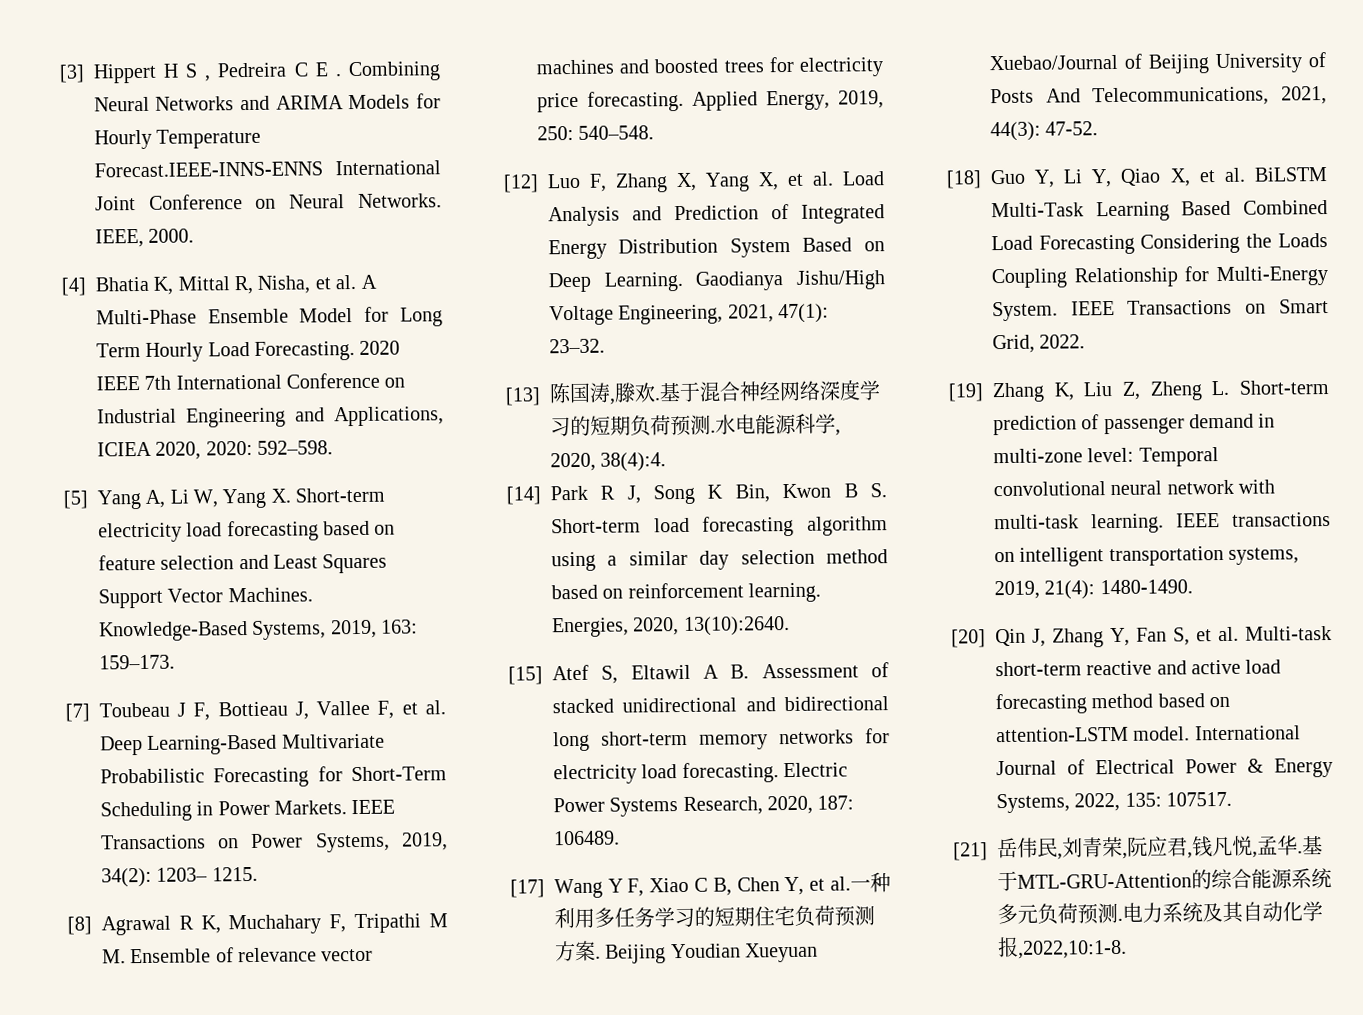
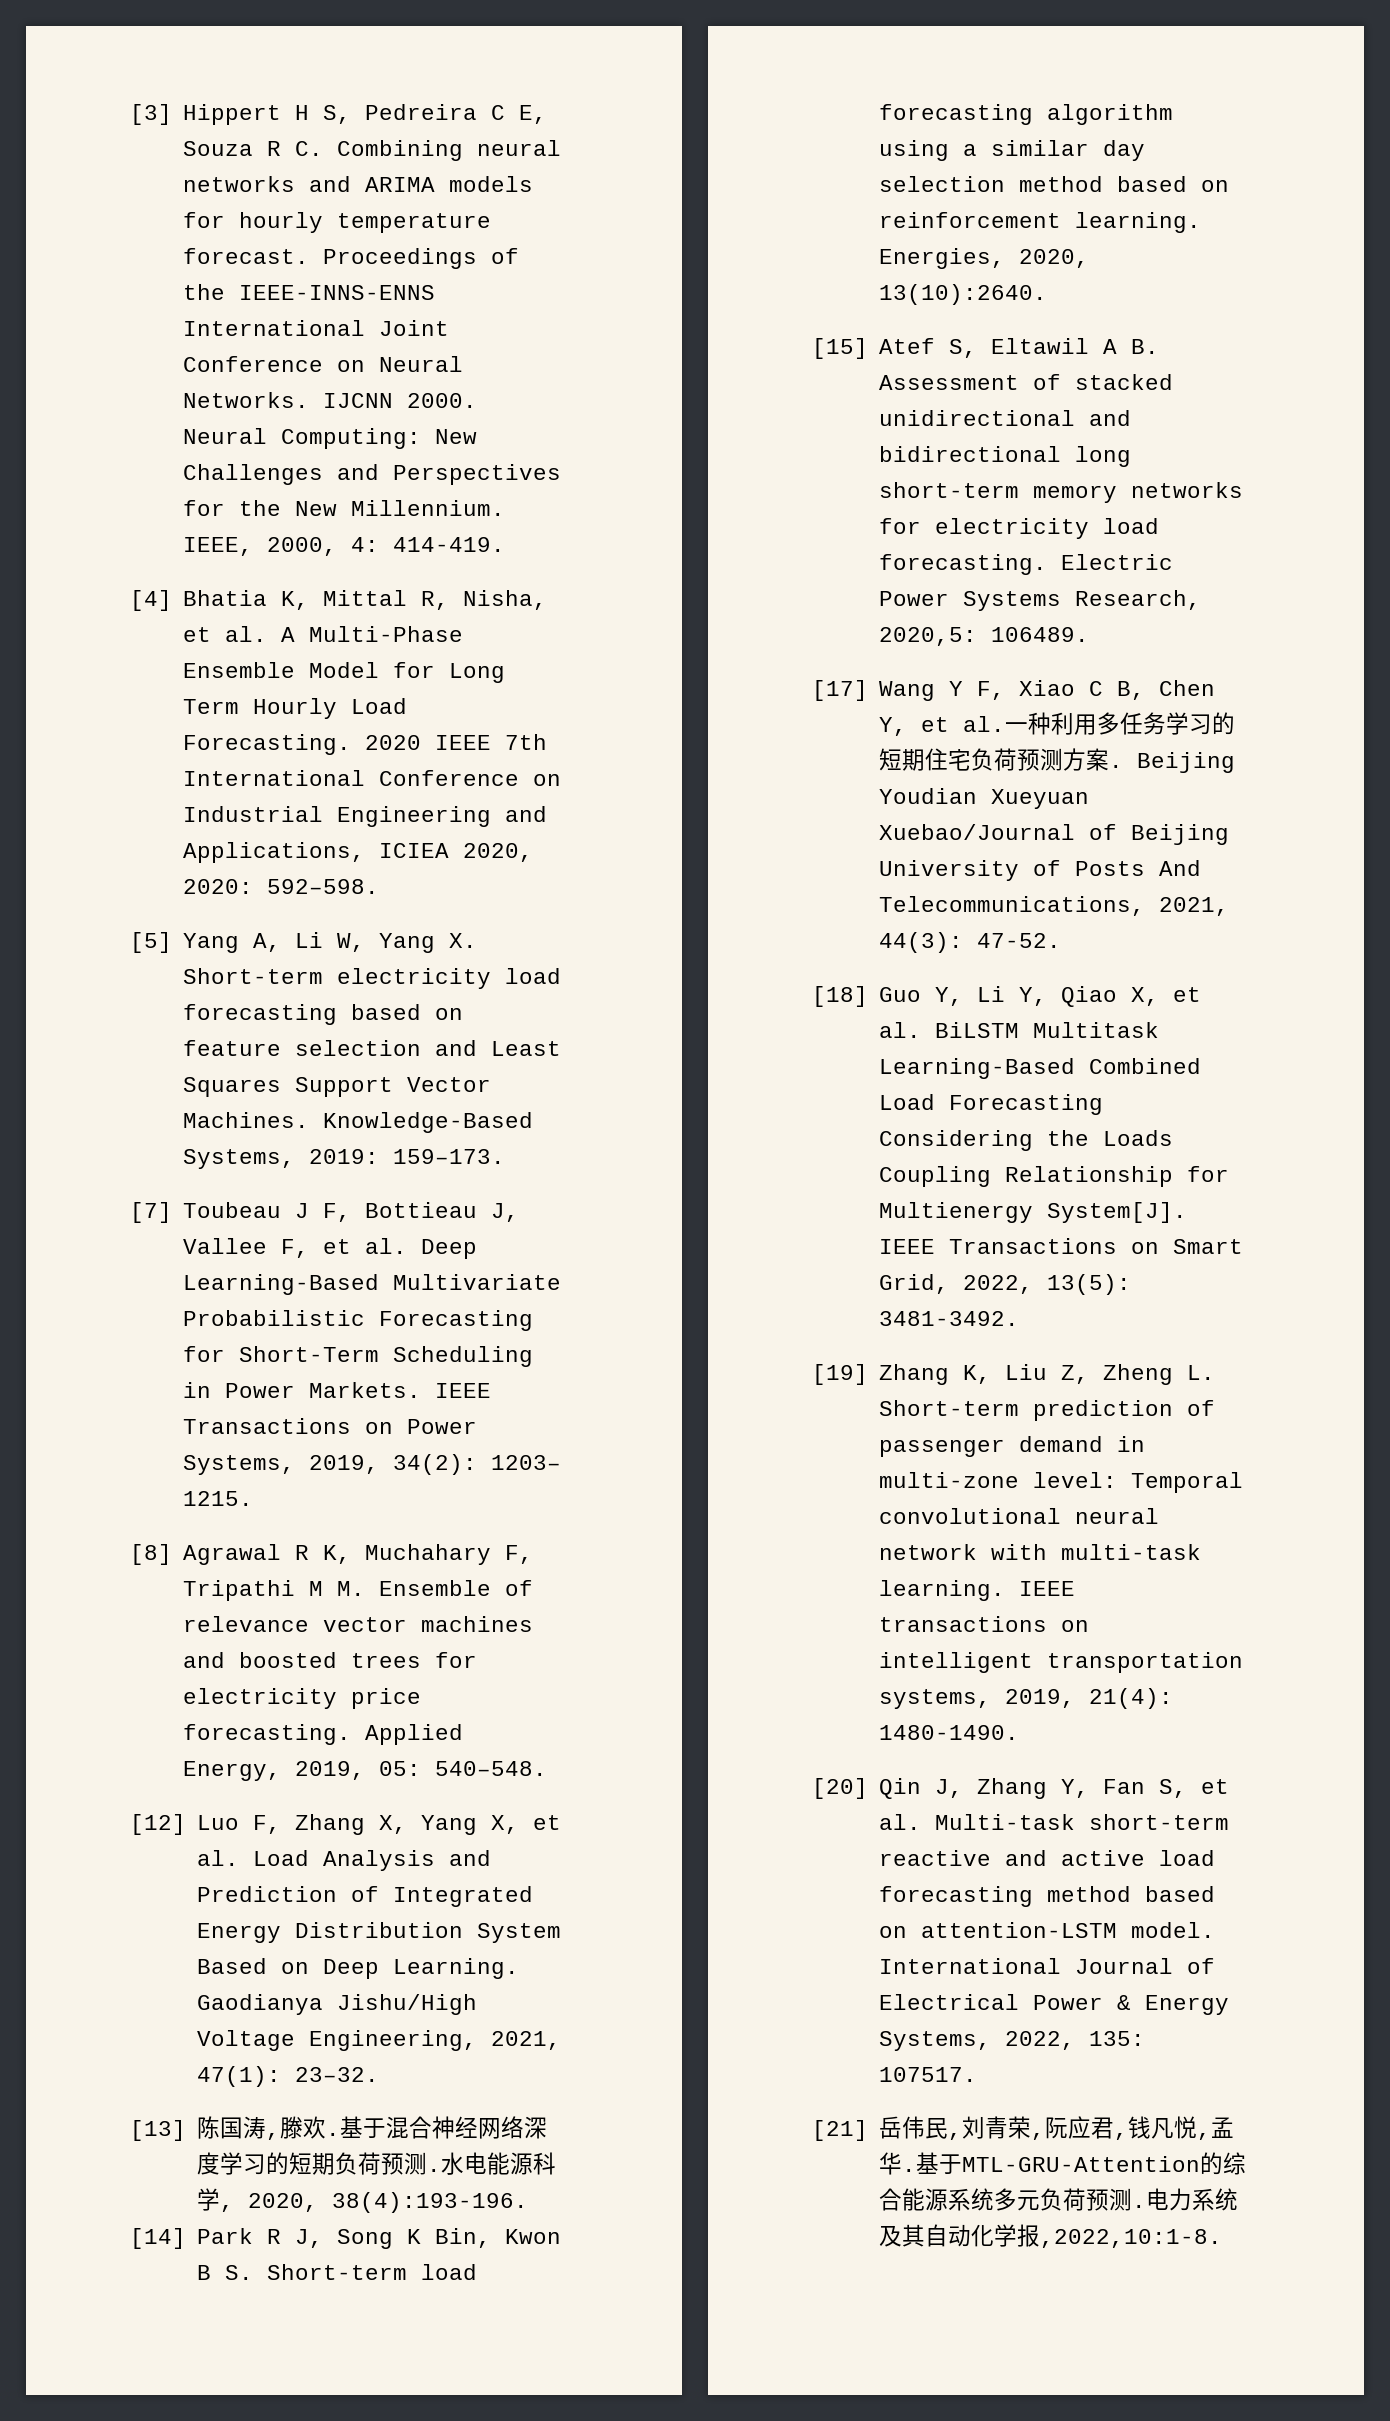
[185,61,442,82] [93,93,442,112] [93,128,262,150] [93,161,323,178] S , Pedreira C E . Combining Neural Networks and ARIMA Models for Hourly Temperature Forecast.IEEE-INNS-ENNS -> [322,104,547,124] [182,140,561,161] [182,176,533,192] [182,212,491,233] [182,248,519,269] [182,284,435,300] S, Pedreira C E, Souza R C. Combining neural networks and ARIMA models for hourly temperature forecast. Proceedings of the IEEE-INNS-ENNS
[94,228,195,248] IEEE, 2000. -> [322,393,477,408] [182,428,477,449] [182,464,561,485] [182,500,505,516] [182,537,505,556] IJCNN 2000. Neural Computing: New Challenges and Perspectives for the New Millennium. IEEE, 2000, 4: 414-419.
[330,619,419,639] 2019, 163: -> [308,1149,379,1164] 2019:
[536,125,574,141] 250: -> [378,1761,421,1776] 05:
[600,452,667,472] 38(4):4. -> [331,2192,528,2213] 38(4):193-196.
[767,795,855,815] 2020, 187: -> [878,627,977,646] 2020,5:
[990,200,1232,222] Multi-Task Learning Based -> [1032,1022,1159,1038] [878,1058,1075,1079] Multitask Learning-Based
[1216,266,1328,287] [991,301,1058,322] Multi-Energy System. -> [878,1202,1187,1223] Multienergy System[J].
[1039,334,1086,349] 2022. -> [962,1274,1131,1295] [878,1311,1019,1326] 2022, 13(5): 3481-3492.

